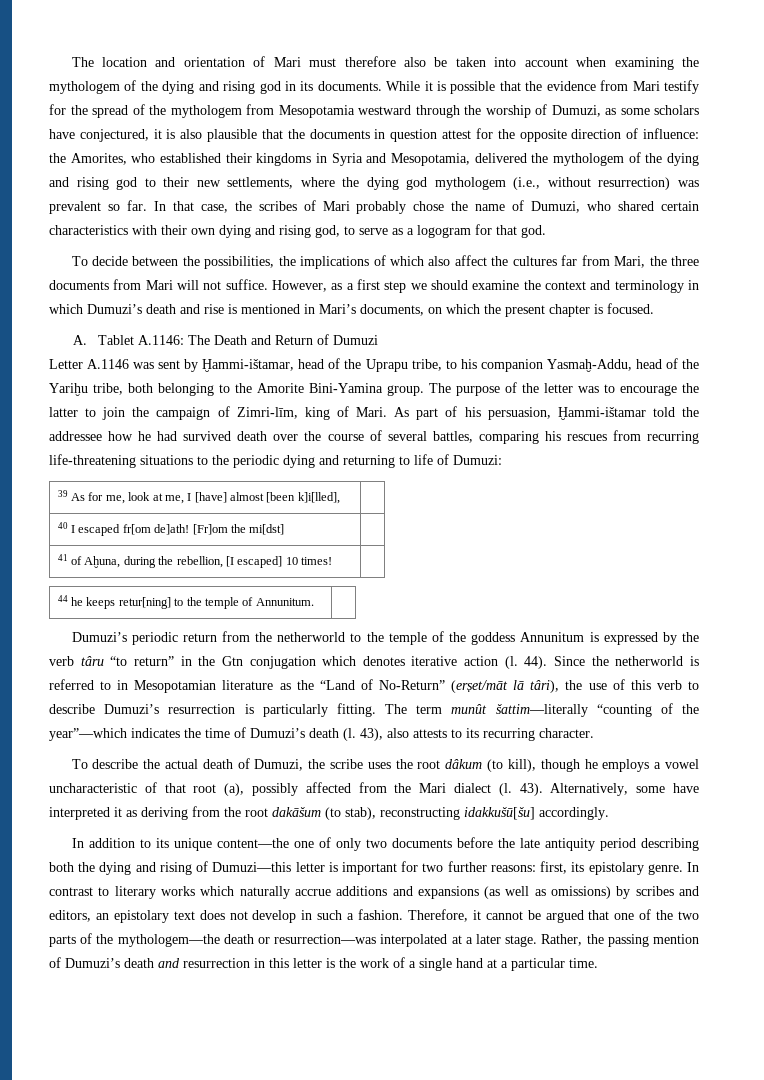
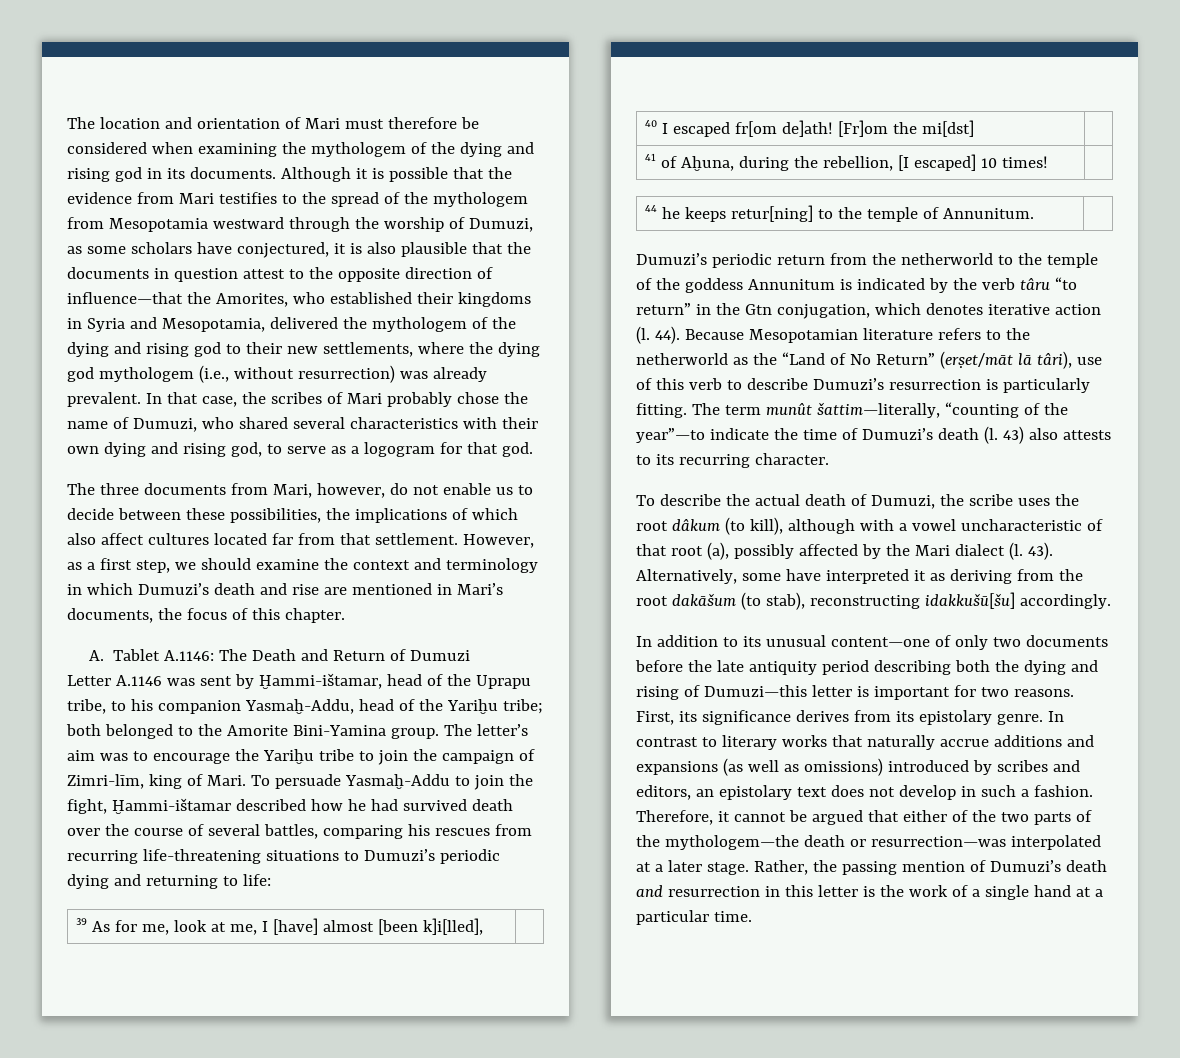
[403,57,568,67] also be taken into account -> [460,117,479,129] [67,142,147,154] be considered
[386,81,421,91] While -> [280,167,351,182] Although
[664,80,700,94] [49,104,66,115] testify for -> [218,192,297,204] testifies to
[475,128,493,139] for -> [288,269,304,279] to
[643,128,700,139] influence: -> [67,292,183,304] influence—that
[49,200,147,214] prevalent so far. -> [432,367,487,382] [67,392,141,407] already prevalent.
[661,201,700,211] certain -> [292,417,345,429] several
[71,256,88,266] To -> [67,483,533,498] The three documents from Mari, however, do not enable us to
[182,256,200,266] the -> [185,508,225,520] these
[491,255,699,268] [49,279,268,290] the cultures far from Mari, the three documents from Mari will not suffice. -> [147,533,458,545] cultures located far from that settlement.
[384,281,407,293] step -> [135,560,170,573] step,
[228,304,237,314] is -> [323,587,347,595] are
[428,303,654,317] on which the present chapter is focused. -> [157,608,345,623] the focus of this chapter.
[93,383,214,396] tribe, both belonging -> [502,699,543,714] [66,724,173,739] tribe; both belonged
[456,382,573,396] purpose of the letter -> [476,724,528,736] [67,750,95,761] letter’s aim
[49,407,78,417] latter -> [262,749,354,764] Yariḫu tribe
[394,406,700,420] [49,431,102,441] As part of his persuasion, Ḫammi-ištamar told the addressee -> [250,774,533,790] [67,798,306,814] To persuade Yasmaḫ-Addu to join the fight, Ḫammi-ištamar described
[212,455,229,465] the -> [363,849,435,861] Dumuzi’s
[414,454,502,465] life of Dumuzi: -> [242,874,271,886] life:
[603,632,658,645] expressed -> [856,278,925,290] indicated
[249,656,316,669] conjugation -> [776,304,870,319] conjugation,
[554,656,699,666] [49,679,274,693] Since the netherworld is referred to in Mesopotamian literature -> [684,328,1030,343] [636,353,728,365] Because Mesopotamian literature refers to the netherworld
[378,680,445,690] No-Return” -> [849,353,935,365] No Return”
[565,680,583,690] the -> (1072, 360) none
[495,704,588,717] šattim—literally -> [816,402,940,418] šattim—literally,
[49,728,180,741] year”—which indicates -> [636,428,769,443] year”—to indicate
[360,728,383,741] 43), -> [1002,426,1024,444] 43)
[540,759,650,772] though he employs -> [787,519,894,534] although with
[358,782,387,793] from -> [861,544,881,559] by
[173,838,314,851] unique content—the one -> [765,635,930,647] unusual content—one
[447,861,568,874] further reasons: first, -> [1013,689,1074,697] [636,710,891,725] reasons. First, its significance derives from
[200,886,235,896] which -> [831,735,863,747] that
(612, 892) none -> [887,760,969,772] introduced
[614,913,635,920] one -> [902,810,947,822] either

